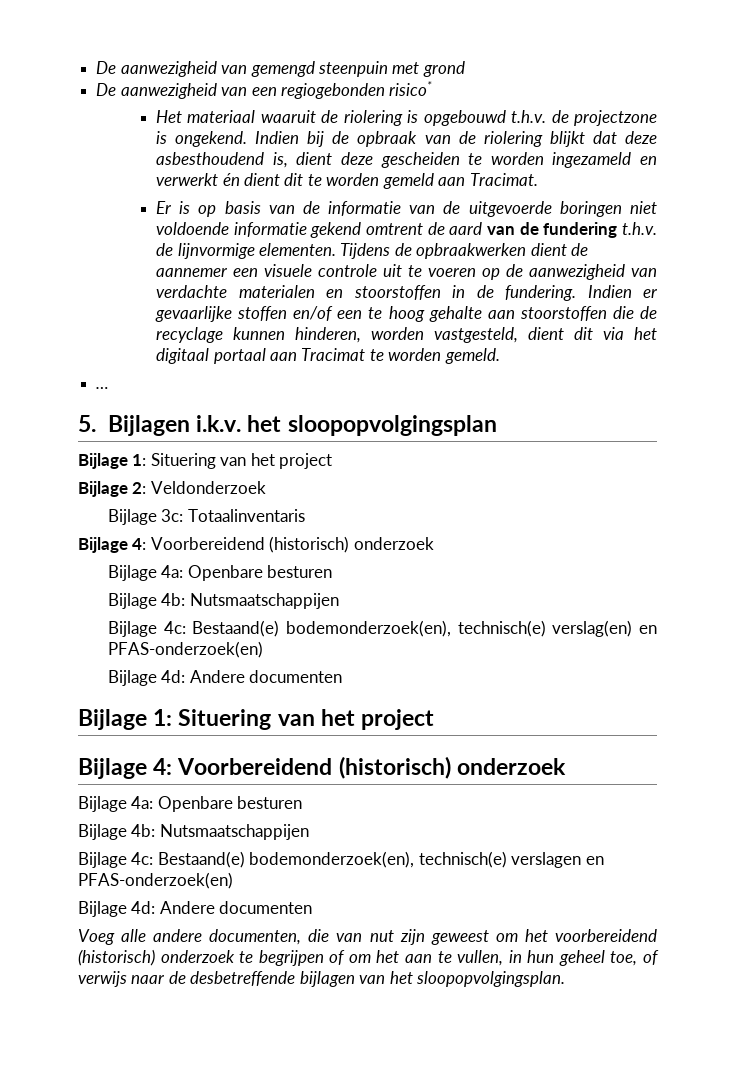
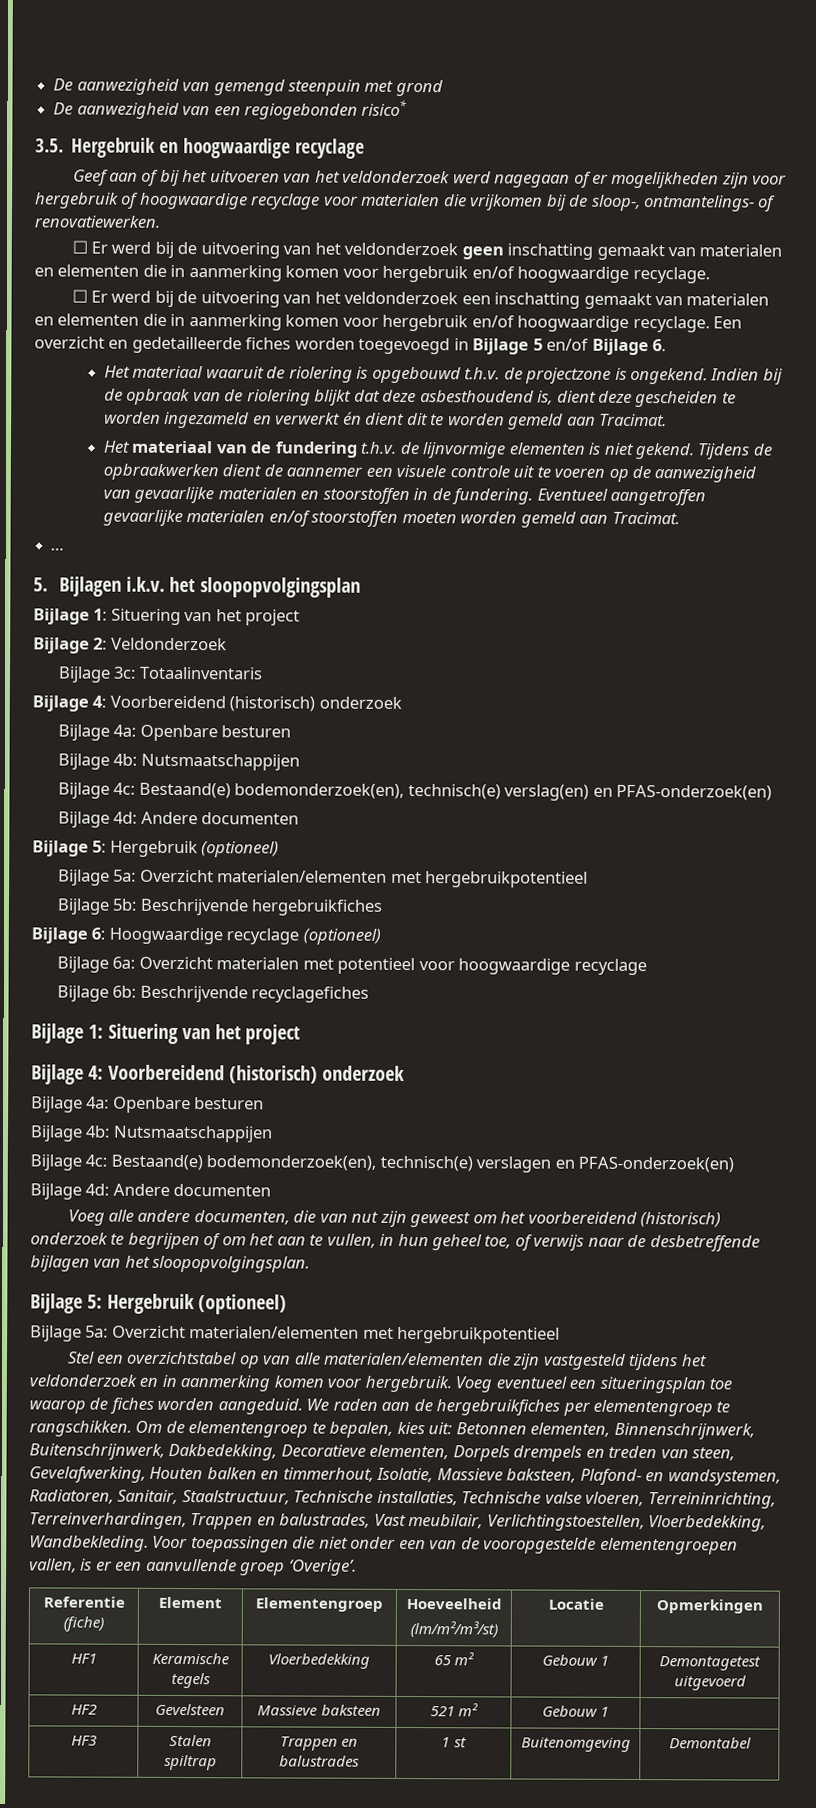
(433, 88) none -> [35,137,366,159] [72,169,788,189] [35,192,777,212] [34,215,160,228] [71,240,783,261] [34,264,710,284] [71,289,770,310] [34,313,743,333] [34,336,667,356] // 3.5. Hergebruik en hoogwaardige recyclage // Geef aan of bij het uitvoeren van het veldonderzoek werd nagegaan of er mogelijkheden zijn voor hergebruik of hoogwaardige recyclage voor materialen die vrijkomen bij de sloop-, ontmantelings- of renovatiewerken. // ☐ Er werd bij de uitvoering van het veldonderzoek geen inschatting gemaakt van materialen en elementen die in aanmerking komen voor hergebruik en/of hoogwaardige recyclage. // ☐ Er werd bij de uitvoering van het veldonderzoek een inschatting gemaakt van materialen en elementen die in aanmerking komen voor hergebruik en/of hoogwaardige recyclage. Een overzicht en gedetailleerde fiches worden toegevoegd in Bijlage 5 en/of Bijlage 6.
[156,201,657,217] [156,222,483,238] Er is op basis van de informatie van de uitgevoerde boringen niet voldoende informatie gekend omtrent de aard -> [102,440,214,454] Het materiaal
[258,243,336,256] elementen. -> [508,442,695,460] elementen is niet gekend.
[156,285,228,298] verdachte -> [134,486,215,504] gevaarlijke
[587,285,658,298] [155,306,658,322] [156,327,657,343] [156,348,500,364] Indien er gevaarlijke stoffen en/of een te hoog gehalte aan stoorstoffen die de recyclage kunnen hinderen, worden vastgesteld, dient dit via het digitaal portaal aan Tracimat te worden gemeld. -> [536,488,707,506] [102,509,680,528] Eventueel aangetroffen gevaarlijke materialen en/of stoorstoffen moeten worden gemeld aan Tracimat.
(343, 676) none -> [32,840,280,858] [57,869,589,888] [56,898,384,916] [31,927,381,945] [56,956,647,976] [56,985,370,1003] // Bijlage 5: Hergebruik (optioneel) // Bijlage 5a: Overzicht materialen/elementen met hergebruikpotentieel // Bijlage 5b: Beschrijvende hergebruikfiches // Bijlage 6: Hoogwaardige recyclage (optioneel) // Bijlage 6a: Overzicht materialen met potentieel voor hoogwaardige recyclage // Bijlage 6b: Beschrijvende recyclagefiches
(566, 979) none -> [30,1293,287,1315] [30,1325,561,1344] [66,1351,707,1371] [29,1374,733,1394] [29,1397,731,1417] [29,1420,755,1440] [29,1443,736,1462] [29,1466,781,1486] [29,1489,776,1509] [29,1512,767,1532] [29,1535,738,1555] [29,1558,357,1576] [42,1596,125,1608] [63,1616,104,1632] [158,1596,222,1609] [255,1597,383,1612] [405,1597,502,1610] [409,1621,498,1638] [547,1598,604,1610] [656,1599,763,1614] [70,1653,97,1664] [151,1652,230,1665] [170,1672,211,1689] [268,1653,370,1669] [433,1652,475,1666] [541,1654,610,1666] [659,1656,761,1671] [673,1675,746,1691] [70,1704,97,1715] [155,1703,225,1716] [257,1704,381,1716] [429,1703,479,1717] [541,1705,610,1717] [70,1735,97,1746] [168,1734,212,1747] [163,1754,217,1771] [279,1736,359,1751] [279,1755,360,1767] [441,1737,467,1748] [520,1737,631,1752] [668,1737,752,1749] // Bijlage 5: Hergebruik (optioneel) // Bijlage 5a: Overzicht materialen/elementen met hergebruikpotentieel // Stel een overzichtstabel op van alle materialen/elementen die zijn vastgesteld tijdens het veldonderzoek en in aanmerking komen voor hergebruik. Voeg eventueel een situeringsplan toe waarop de fiches worden aangeduid. We raden aan de hergebruikfiches per elementengroep te rangschikken. Om de elementengroep te bepalen, kies uit: Betonnen elementen, Binnenschrijnwerk, Buitenschrijnwerk, Dakbedekking, Decoratieve elementen, Dorpels drempels en treden van steen, Gevelafwerking, Houten balken en timmerhout, Isolatie, Massieve baksteen, Plafond- en wandsystemen, Radiatoren, Sanitair, Staalstructuur, Technische installaties, Technische valse vloeren, Terreininrichting, Terreinverhardingen, Trappen en balustrades, Vast meubilair, Verlichtingstoestellen, Vloerbedekking, Wandbekleding. Voor toepassingen die niet onder een van de vooropgestelde elementengroepen vallen, is er een aanvullende groep ‘Overige’. // Referentie (fiche) | Element | Elementengroep | Hoeveelheid // (lm/m²/m³/st) | Locatie | Opmerkingen // HF1 | Keramische tegels | Vloerbedekking | 65 m² | Gebouw 1 | Demontagetest uitgevoerd // HF2 | Gevelsteen | Massieve baksteen | 521 m² | Gebouw 1 | // HF3 | Stalen spiltrap | Trappen en balustrades | 1 st | Buitenomgeving | Demontabel

